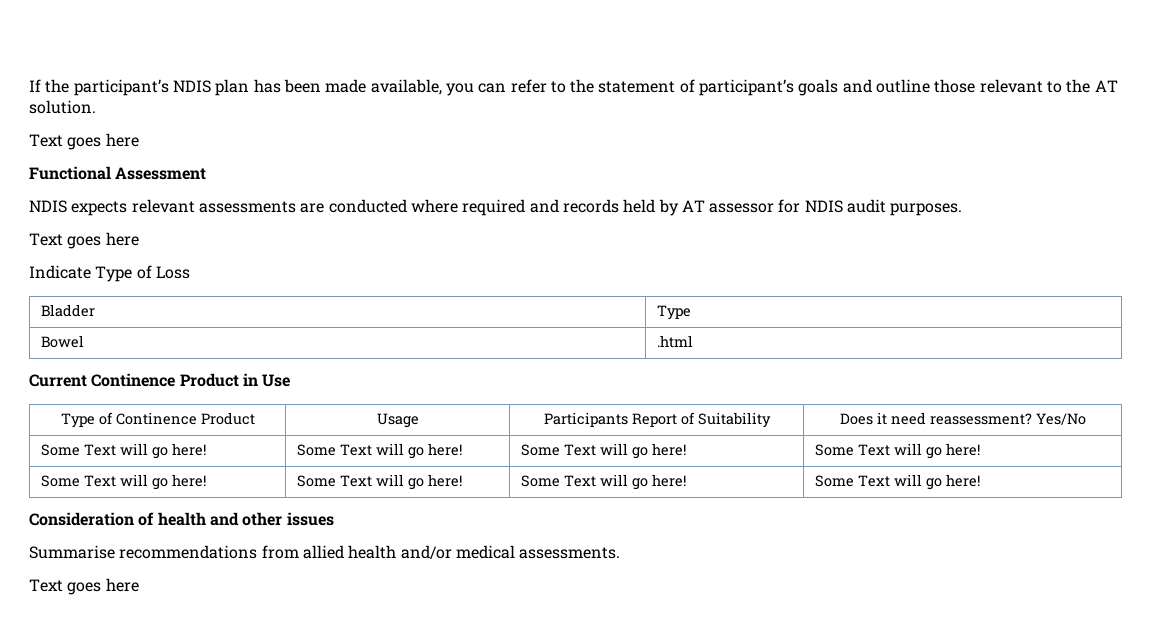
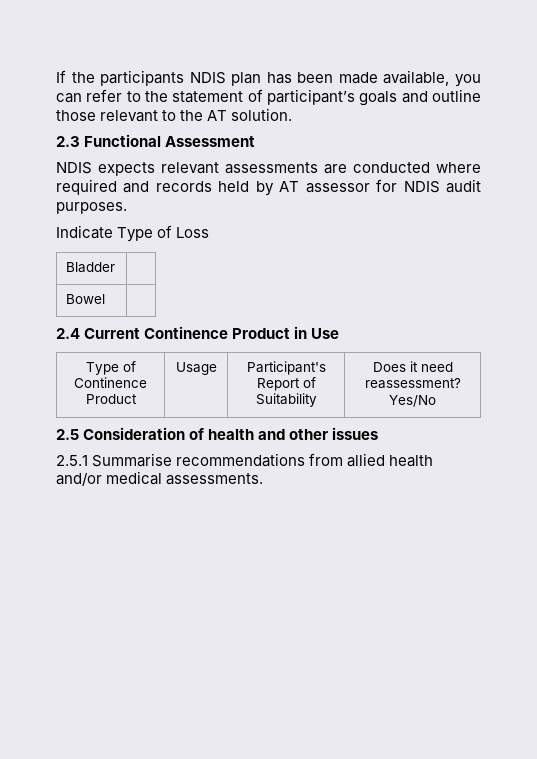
[73,79,169,96] participant’s -> [100,70,185,86] participants
[29,133,139,150] Text goes here // -> [56,136,80,147] 2.3
[29,232,139,249] // Text goes here -> (127, 208) none
[656,305,691,320] Type -> (116, 267) none
[656,335,693,348] .html // -> [56,328,80,339] // 2.4
[543,412,628,427] Participants -> [246,361,326,375] Participant's
[40,443,206,459] [296,443,462,459] [520,443,686,459] [814,443,980,459] [40,474,206,490] [296,474,462,490] [520,474,686,490] [814,474,980,490] // Some Text will go here! | Some Text will go here! | Some Text will go here! | Some Text will go here! // Some Text will go here! | Some Text will go here! | Some Text will go here! | Some Text will go here! // -> [56,429,79,440] // 2.5
(334, 519) none -> [56,455,88,466] 2.5.1
[29,578,139,595] // Text goes here -> (264, 479) none

